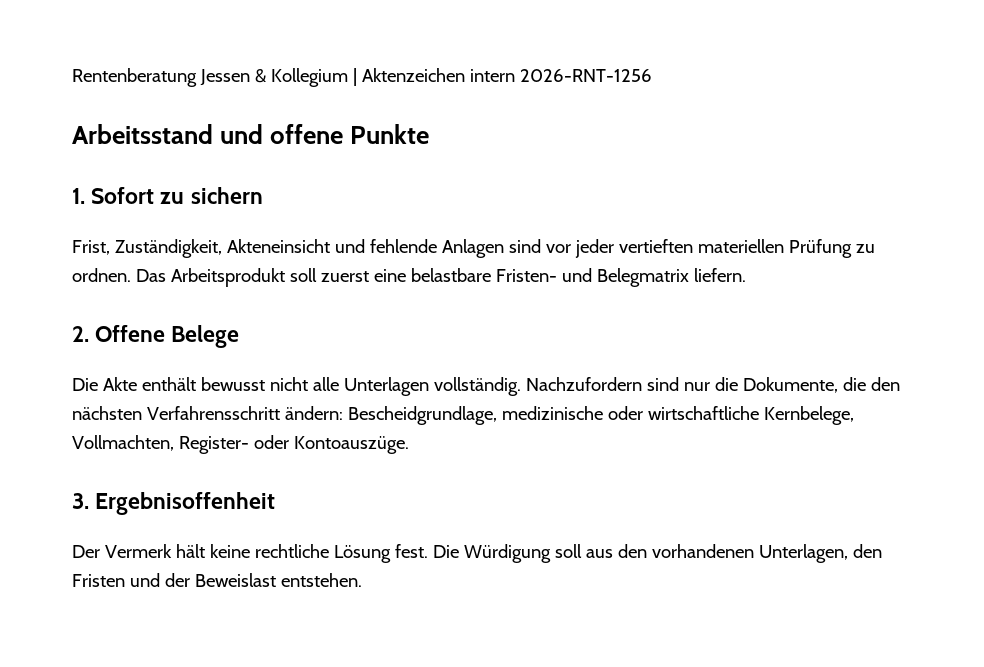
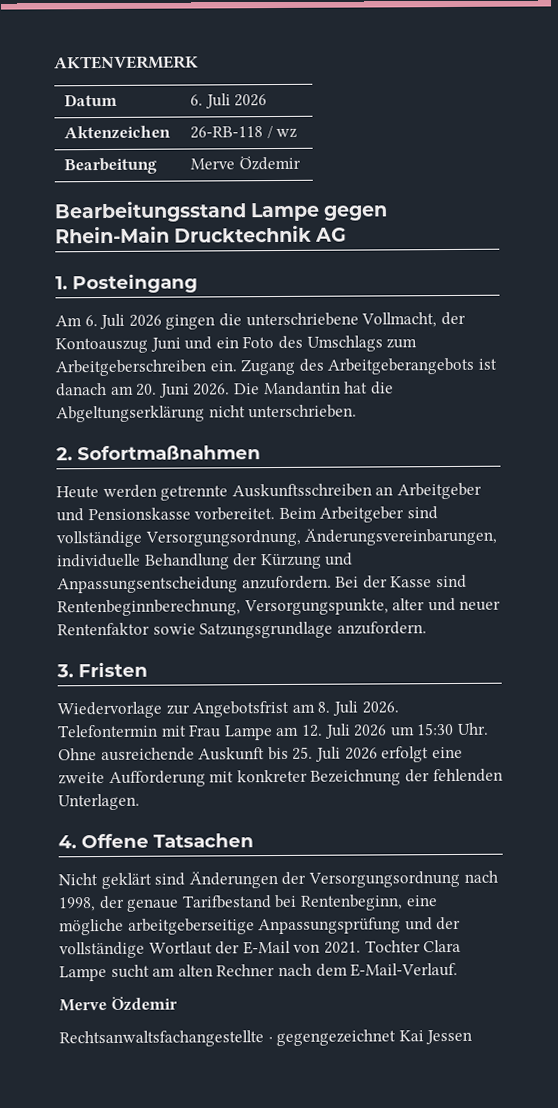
[72,68,652,87] [72,124,430,144] [72,187,263,204] [72,239,875,258] [72,268,746,287] [72,325,240,348] [72,377,900,396] [72,406,854,425] [72,435,409,454] [72,492,276,515] [72,544,882,563] [72,573,362,587] Rentenberatung Jessen & Kollegium | Aktenzeichen intern 2026-RNT-1256 // Arbeitsstand und offene Punkte // 1. Sofort zu sichern // Frist, Zuständigkeit, Akteneinsicht und fehlende Anlagen sind vor jeder vertieften materiellen Prüfung zu ordnen. Das Arbeitsprodukt soll zuerst eine belastbare Fristen- und Belegmatrix liefern. // 2. Offene Belege // Die Akte enthält bewusst nicht alle Unterlagen vollständig. Nachzufordern sind nur die Dokumente, die den nächsten Verfahrensschritt ändern: Bescheidgrundlage, medizinische oder wirtschaftliche Kernbelege, Vollmachten, Register- oder Kontoauszüge. // 3. Ergebnisoffenheit // Der Vermerk hält keine rechtliche Lösung fest. Die Würdigung soll aus den vorhandenen Unterlagen, den Fristen und der Beweislast entstehen. -> [54,55,199,70] [64,93,119,107] [190,93,268,109] [64,125,172,140] [190,126,298,139] [64,157,158,175] [190,155,301,171] [54,201,389,223] [55,225,348,244] [55,273,198,294] [55,311,466,330] [55,335,418,354] [55,357,497,377] [56,381,394,398] [56,404,358,423] [56,445,261,461] [56,482,482,501] [56,506,438,523] [56,527,498,548] [56,552,354,570] [57,574,467,594] [57,597,502,617] [57,621,427,639] [56,661,148,678] [57,700,399,719] [57,722,489,741] [58,746,463,763] [58,768,503,787] [58,793,140,811] [58,833,254,849] [58,870,498,890] [58,894,438,912] [59,916,462,936] [59,939,462,959] [59,962,459,982] [59,996,178,1012] [59,1029,473,1048] AKTENVERMERK // Datum | 6. Juli 2026 // Aktenzeichen | 26-RB-118 / wz // Bearbeitung | Merve Özdemir // Bearbeitungsstand Lampe gegen Rhein-Main Drucktechnik AG // 1. Posteingang // Am 6. Juli 2026 gingen die unterschriebene Vollmacht, der Kontoauszug Juni und ein Foto des Umschlags zum Arbeitgeberschreiben ein. Zugang des Arbeitgeberangebots ist danach am 20. Juni 2026. Die Mandantin hat die Abgeltungserklärung nicht unterschrieben. // 2. Sofortmaßnahmen // Heute werden getrennte Auskunftsschreiben an Arbeitgeber und Pensionskasse vorbereitet. Beim Arbeitgeber sind vollständige Versorgungsordnung, Änderungsvereinbarungen, individuelle Behandlung der Kürzung und Anpassungsentscheidung anzufordern. Bei der Kasse sind Rentenbeginnberechnung, Versorgungspunkte, alter und neuer Rentenfaktor sowie Satzungsgrundlage anzufordern. // 3. Fristen // Wiedervorlage zur Angebotsfrist am 8. Juli 2026. Telefontermin mit Frau Lampe am 12. Juli 2026 um 15:30 Uhr. Ohne ausreichende Auskunft bis 25. Juli 2026 erfolgt eine zweite Aufforderung mit konkreter Bezeichnung der fehlenden Unterlagen. // 4. Offene Tatsachen // Nicht geklärt sind Änderungen der Versorgungsordnung nach 1998, der genaue Tarifbestand bei Rentenbeginn, eine mögliche arbeitgeberseitige Anpassungsprüfung und der vollständige Wortlaut der E-Mail von 2021. Tochter Clara Lampe sucht am alten Rechner nach dem E-Mail-Verlauf. // Merve Özdemir // Rechtsanwaltsfachangestellte · gegengezeichnet Kai Jessen

